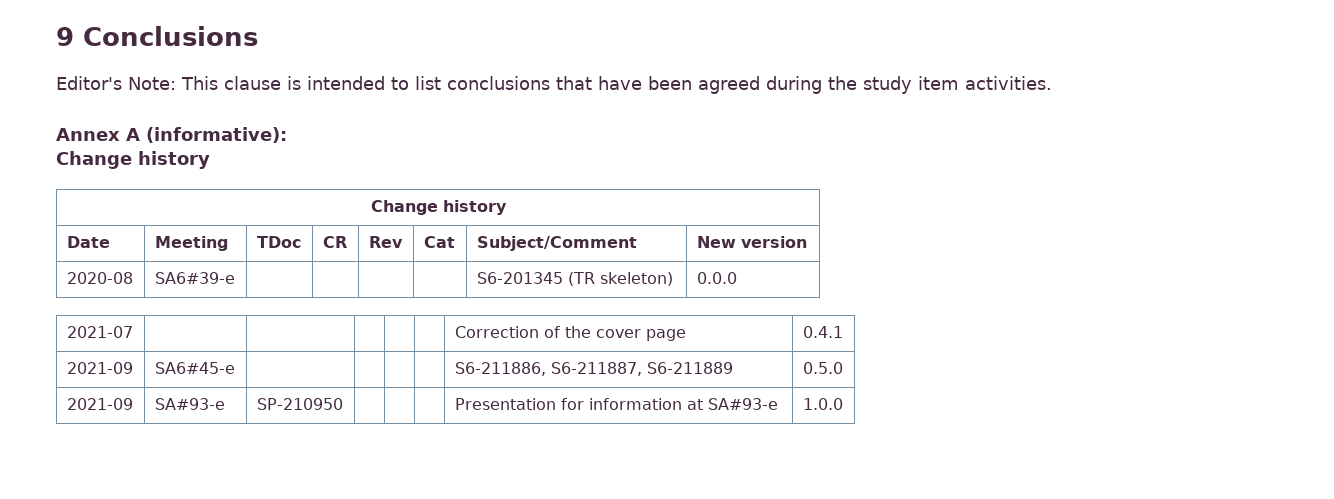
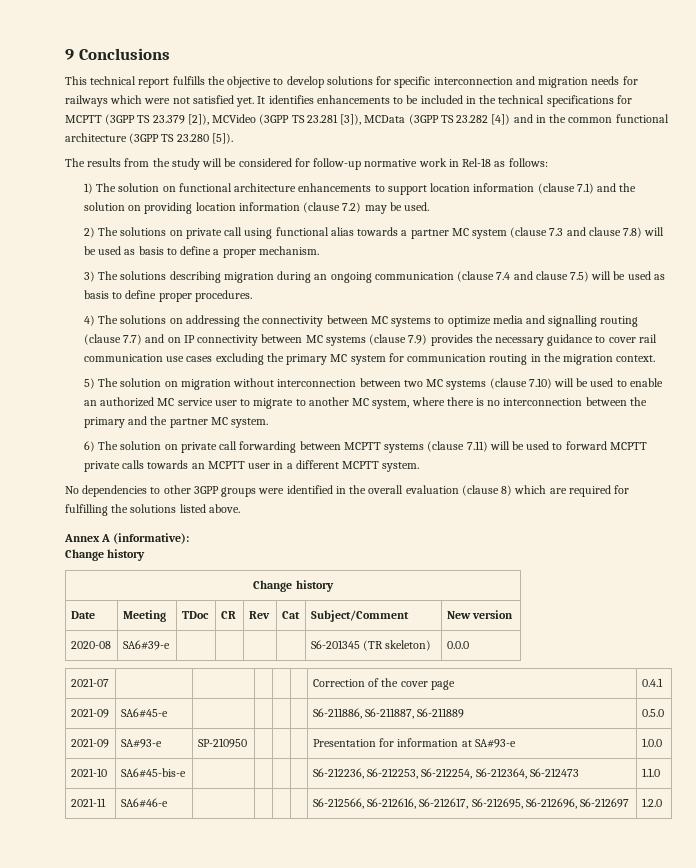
[56,76,1052,94] Editor's Note: This clause is intended to list conclusions that have been agreed during the study item activities. -> [65,76,638,88] [65,95,632,107] [65,114,669,125] [65,133,233,144] [65,158,548,170] [83,183,637,195] [83,202,430,214] [83,227,665,239] [83,246,319,258] [83,271,665,283] [83,290,252,302] [83,315,639,327] [83,334,657,346] [83,353,656,365] [83,378,663,390] [83,397,647,409] [83,416,269,428] [83,441,647,453] [83,460,420,472] [65,485,630,497] [65,504,240,516] This technical report fulfills the objective to develop solutions for specific interconnection and migration needs for railways which were not satisfied yet. It identifies enhancements to be included in the technical specifications for MCPTT (3GPP TS 23.379 [2]), MCVideo (3GPP TS 23.281 [3]), MCData (3GPP TS 23.282 [4]) and in the common functional architecture (3GPP TS 23.280 [5]). // The results from the study will be considered for follow-up normative work in Rel-18 as follows: // 1) The solution on functional architecture enhancements to support location information (clause 7.1) and the solution on providing location information (clause 7.2) may be used. // 2) The solutions on private call using functional alias towards a partner MC system (clause 7.3 and clause 7.8) will be used as basis to define a proper mechanism. // 3) The solutions describing migration during an ongoing communication (clause 7.4 and clause 7.5) will be used as basis to define proper procedures. // 4) The solutions on addressing the connectivity between MC systems to optimize media and signalling routing (clause 7.7) and on IP connectivity between MC systems (clause 7.9) provides the necessary guidance to cover rail communication use cases excluding the primary MC system for communication routing in the migration context. // 5) The solution on migration without interconnection between two MC systems (clause 7.10) will be used to enable an authorized MC service user to migrate to another MC system, where there is no interconnection between the primary and the partner MC system. // 6) The solution on private call forwarding between MCPTT systems (clause 7.11) will be used to forward MCPTT private calls towards an MCPTT user in a different MCPTT system. // No dependencies to other 3GPP groups were identified in the overall evaluation (clause 8) which are required for fulfilling the solutions listed above.
(843, 404) none -> [70,768,107,777] [120,768,186,778] [312,768,579,779] [641,768,660,777] [70,798,106,807] [120,798,168,808] [312,798,630,809] [641,798,662,807] // 2021-10 | SA6#45-bis-e | | | | | S6-212236, S6-212253, S6-212254, S6-212364, S6-212473 | 1.1.0 // 2021-11 | SA6#46-e | | | | | S6-212566, S6-212616, S6-212617, S6-212695, S6-212696, S6-212697 | 1.2.0

